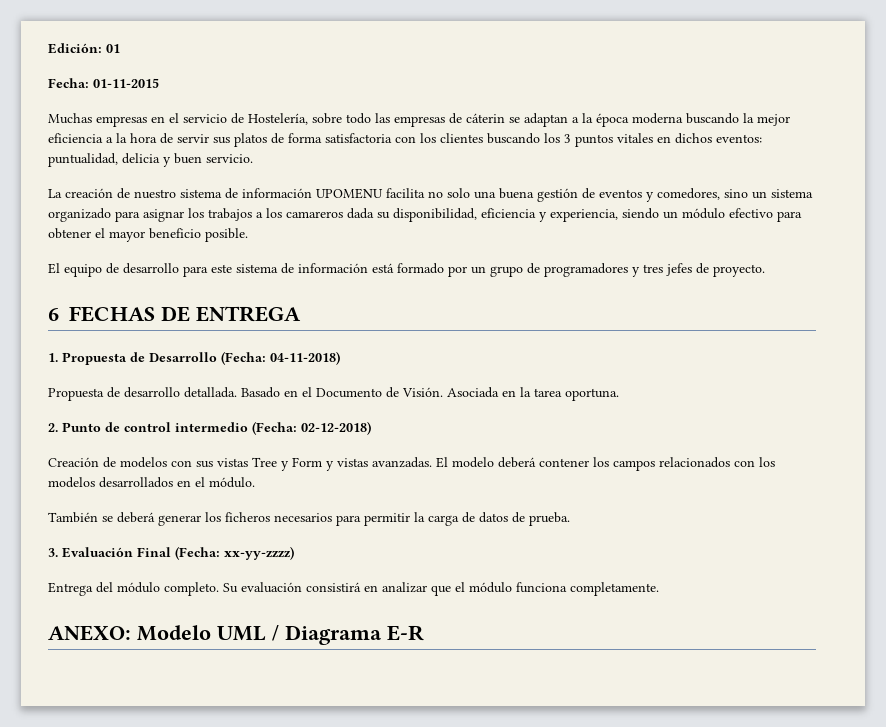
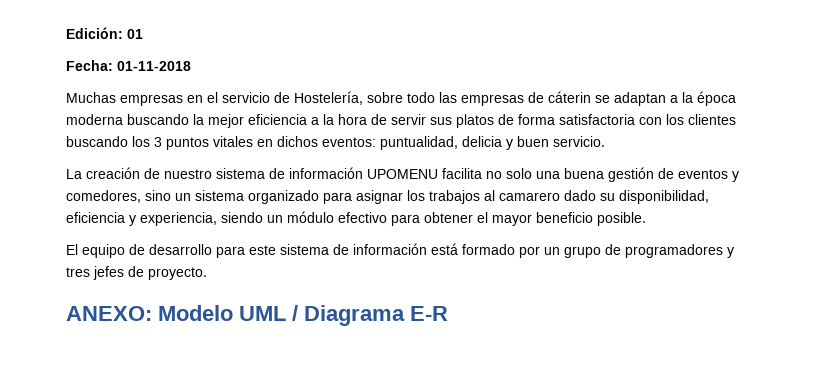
[93,78,159,88] 01-11-2015 -> [117,61,191,71] 01-11-2018
[256,208,374,219] a los camareros dada -> [484,190,596,201] al camarero dado
[48,306,302,322] [48,351,340,365] [48,387,619,401] [48,421,371,435] [48,457,775,471] [48,477,255,488] [48,512,570,526] [48,546,294,560] [48,582,659,596] // 6 FECHAS DE ENTREGA // 1. Propuesta de Desarrollo (Fecha: 04-11-2018) // Propuesta de desarrollo detallada. Basado en el Documento de Visión. Asociada en la tarea oportuna. // 2. Punto de control intermedio (Fecha: 02-12-2018) // Creación de modelos con sus vistas Tree y Form y vistas avanzadas. El modelo deberá contener los campos relacionados con los modelos desarrollados en el módulo. // También se deberá generar los ficheros necesarios para permitir la carga de datos de prueba. // 3. Evaluación Final (Fecha: xx-yy-zzzz) // Entrega del módulo completo. Su evaluación consistirá en analizar que el módulo funciona completamente. -> (207, 273) none

